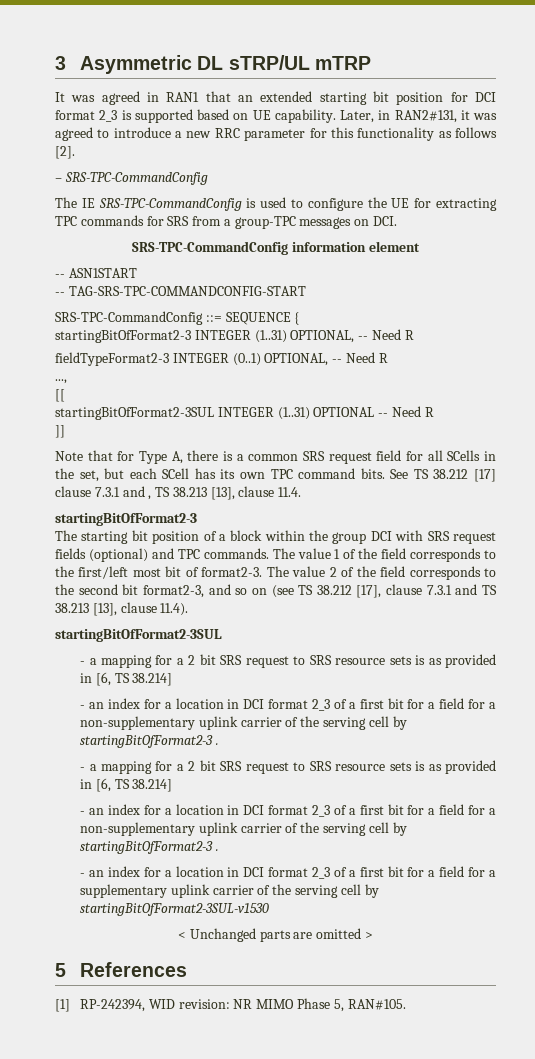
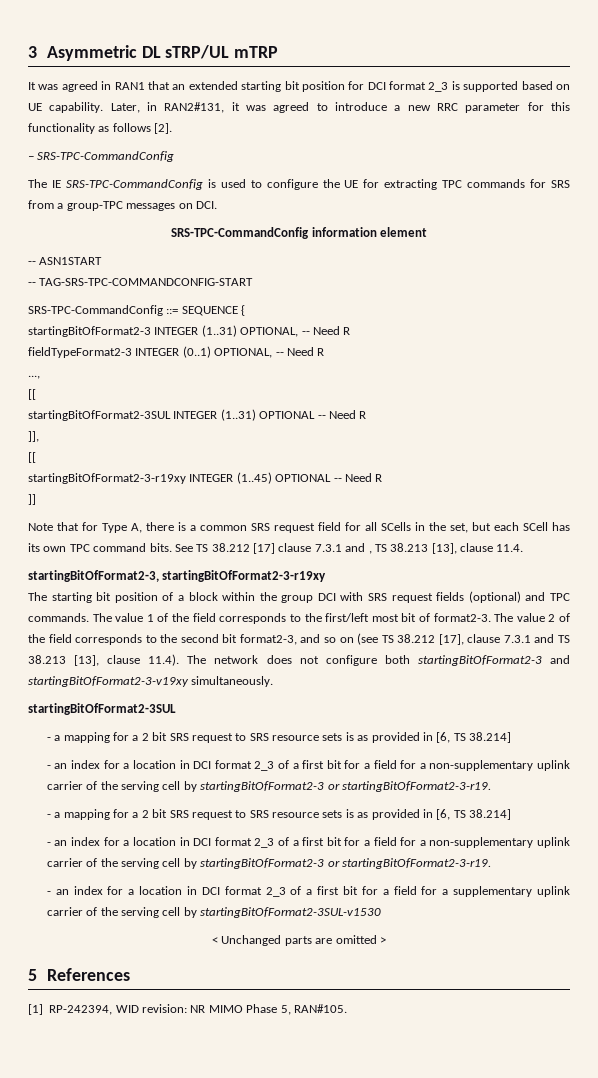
(434, 412) none -> [28,431,39,442] [28,452,36,463] [28,472,383,484] // ]], // [[ // startingBitOfFormat2-3-r19xy INTEGER (1..45) OPTIONAL -- Need R
[55,513,197,526] startingBitOfFormat2-3 -> [28,570,327,582] startingBitOfFormat2-3, startingBitOfFormat2-3-r19xy
(189, 609) none -> [187,655,570,666] [28,676,274,687] The network does not configure both startingBitOfFormat2-3 and startingBitOfFormat2-3-v19xy simultaneously.
[215,743,219,745] . -> [327,781,491,792] or startingBitOfFormat2-3-r19.
[215,849,219,851] . -> [327,858,491,869] or startingBitOfFormat2-3-r19.

